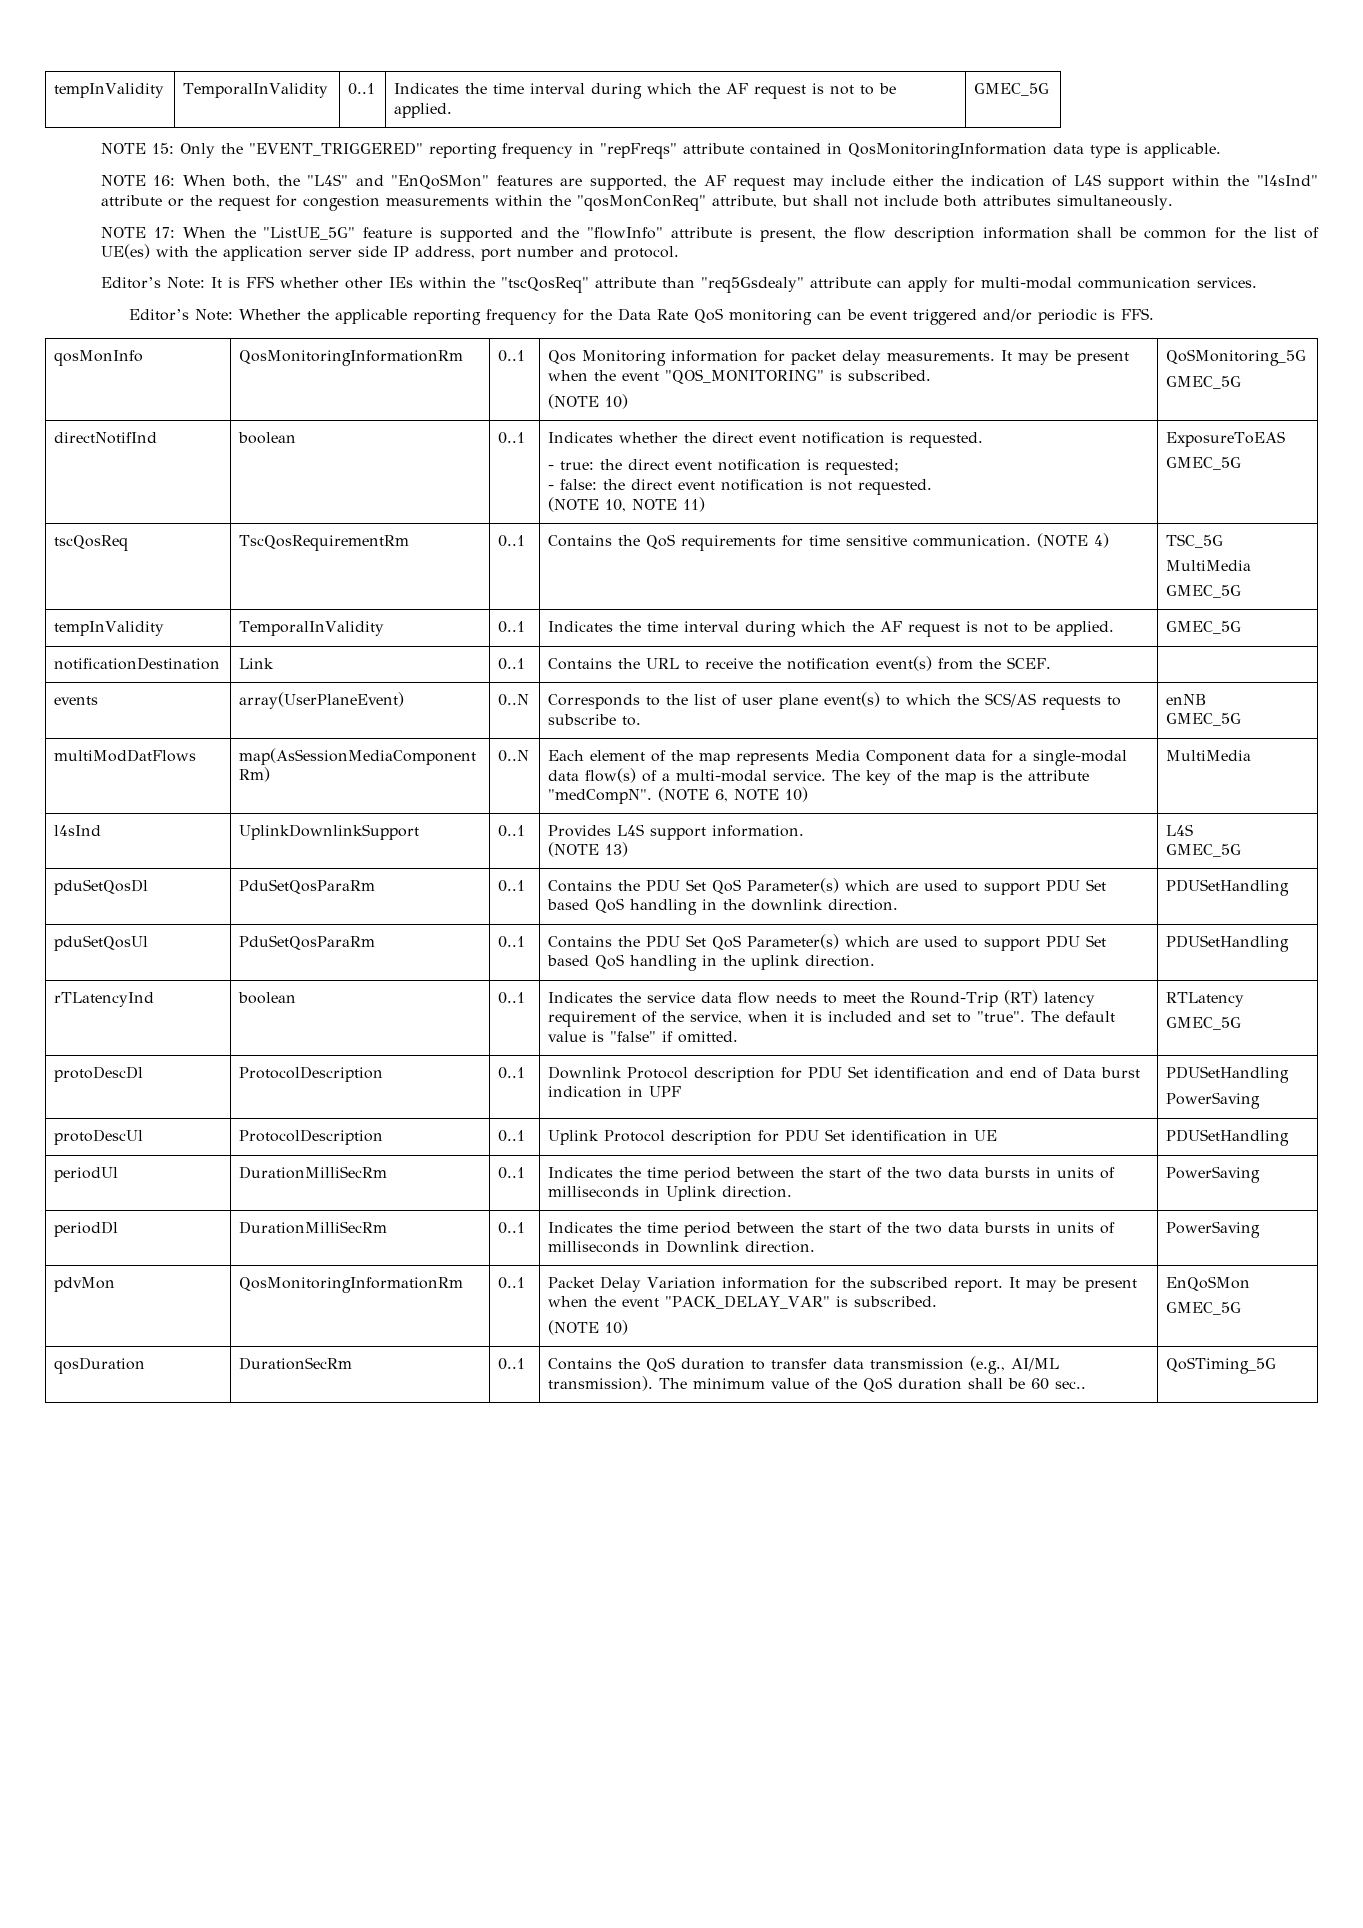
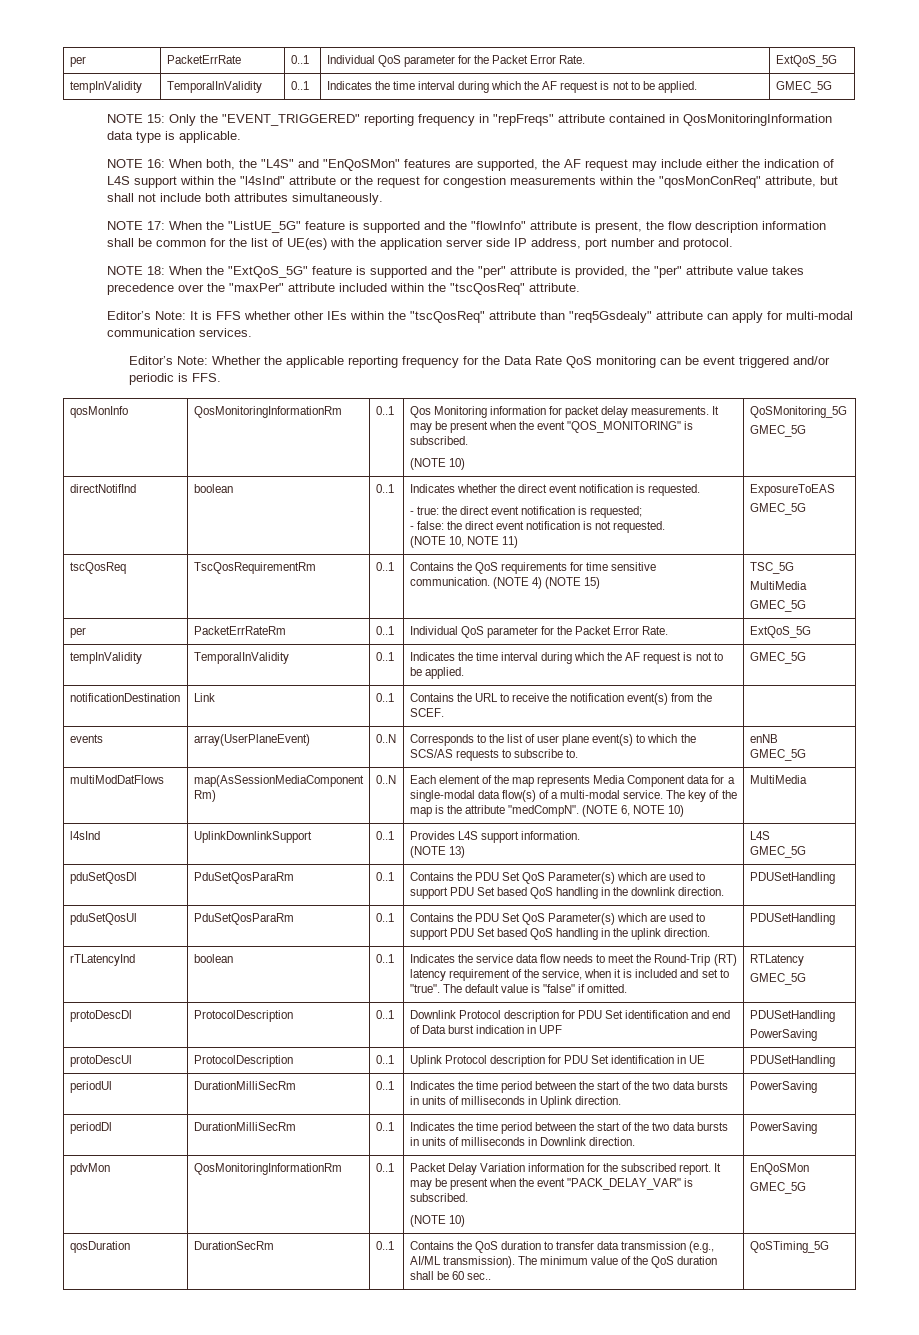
(54, 90) none -> [69,56,86,67] [166,55,241,64] [290,55,309,64] [326,55,586,67] [775,55,837,67] per | PacketErrRate | 0..1 | Individual QoS parameter for the Packet Error Rate. | ExtQoS_5G //
(679, 253) none -> [106,266,804,278] [106,283,580,295] // NOTE 18: When the "ExtQoS_5G" feature is supported and the "per" attribute is provided, the "per" attribute value takes precedence over the "maxPer" attribute included within the "tscQosReq" attribute.
(1110, 540) none -> [544,577,600,589] (NOTE 15)
(1242, 591) none -> [69,627,86,638] [193,626,286,635] [375,626,394,635] [409,626,669,638] [749,626,811,638] // per | PacketErrRateRm | 0..1 | Individual QoS parameter for the Packet Error Rate. | ExtQoS_5G

